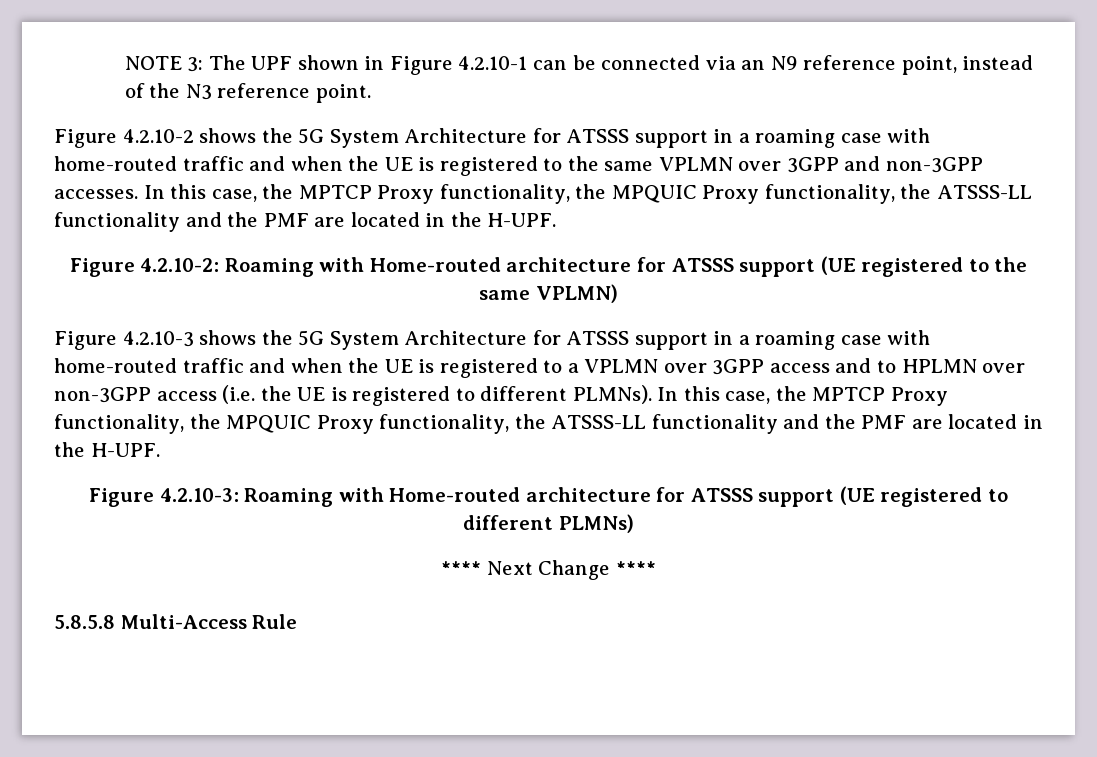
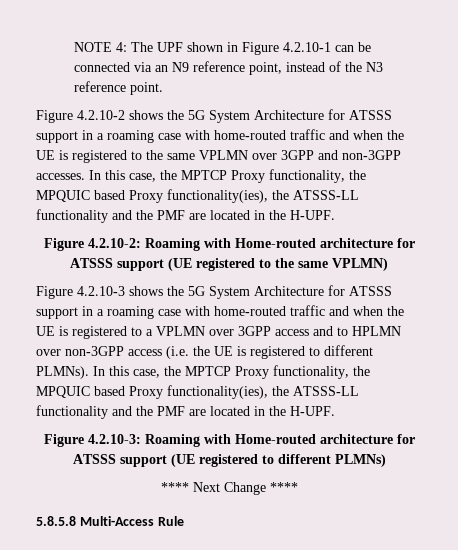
[187,57,204,72] 3: -> [116,42,128,52] 4:
[702,184,895,204] Proxy functionality, -> [94,189,268,203] based Proxy functionality(ies),
[316,414,510,434] Proxy functionality, -> [94,385,268,399] based Proxy functionality(ies),

